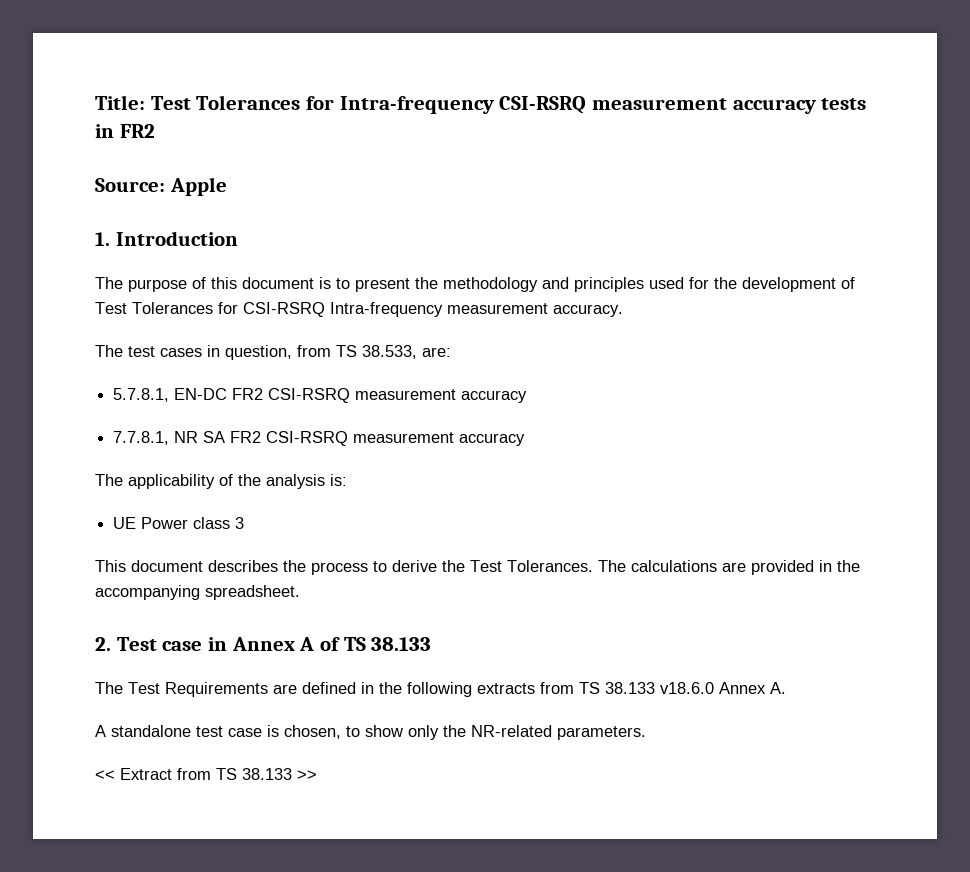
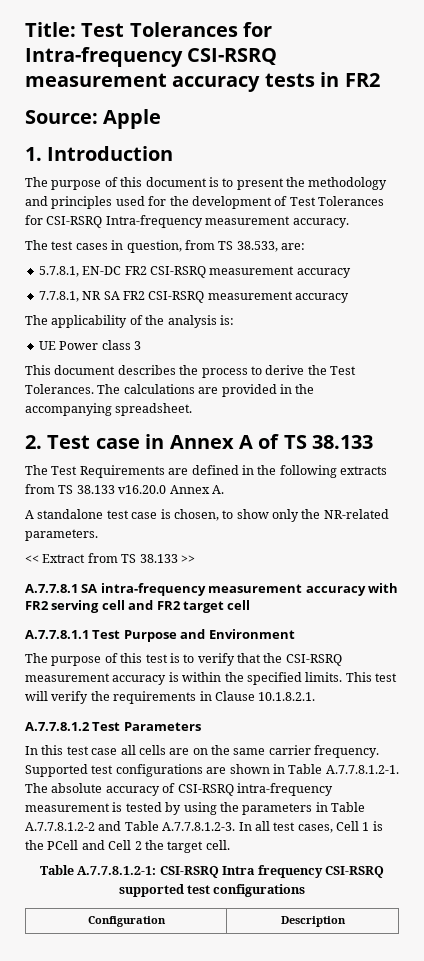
[660,682,714,694] v18.6.0 -> [118,485,167,494] v16.20.0
(317, 775) none -> [25,583,398,596] [25,600,251,613] [25,629,295,642] [25,653,342,666] [25,672,397,685] [25,691,316,704] [25,722,201,731] [25,745,380,758] [25,764,399,777] [25,783,333,796] [25,802,365,815] [25,821,383,833] [25,840,230,853] [40,865,384,878] [118,884,306,897] [87,916,166,927] [280,916,346,927] // A.7.7.8.1 SA intra-frequency measurement accuracy with FR2 serving cell and FR2 target cell // A.7.7.8.1.1 Test Purpose and Environment // The purpose of this test is to verify that the CSI-RSRQ measurement accuracy is within the specified limits. This test will verify the requirements in Clause 10.1.8.2.1. // A.7.7.8.1.2 Test Parameters // In this test case all cells are on the same carrier frequency. Supported test configurations are shown in Table A.7.7.8.1.2-1. The absolute accuracy of CSI-RSRQ intra-frequency measurement is tested by using the parameters in Table A.7.7.8.1.2-2 and Table A.7.7.8.1.2-3. In all test cases, Cell 1 is the PCell and Cell 2 the target cell. // Table A.7.7.8.1.2-1: CSI-RSRQ Intra frequency CSI-RSRQ supported test configurations // Configuration | Description

